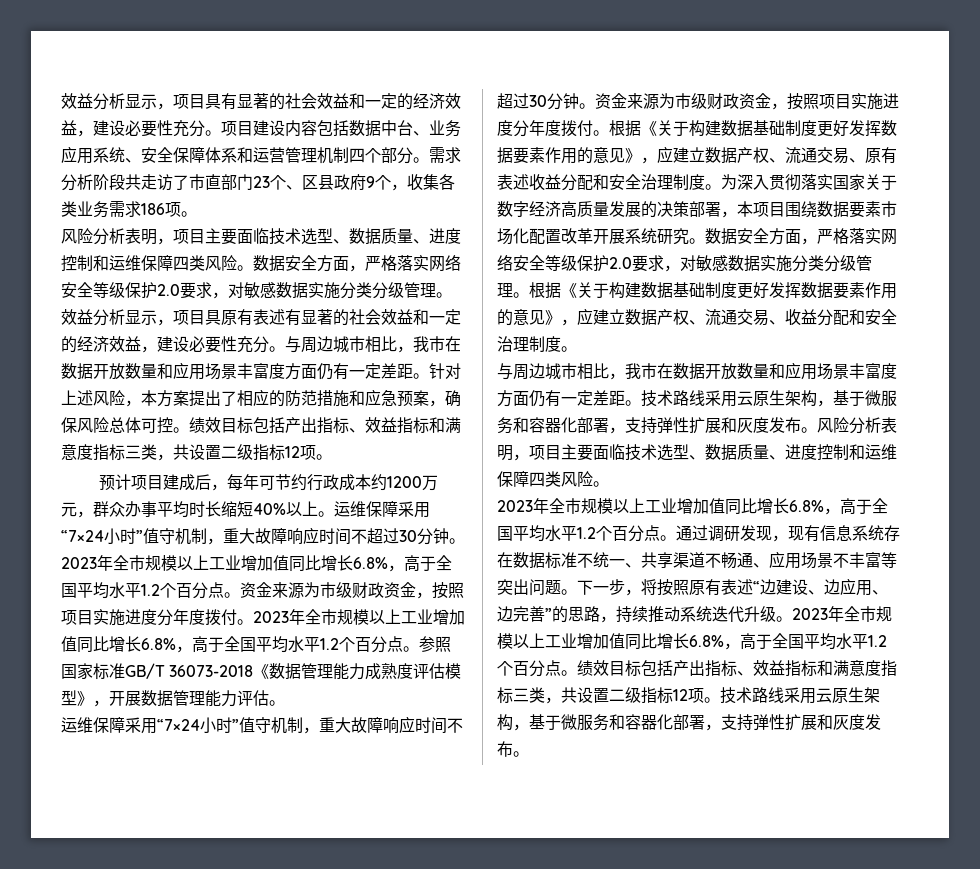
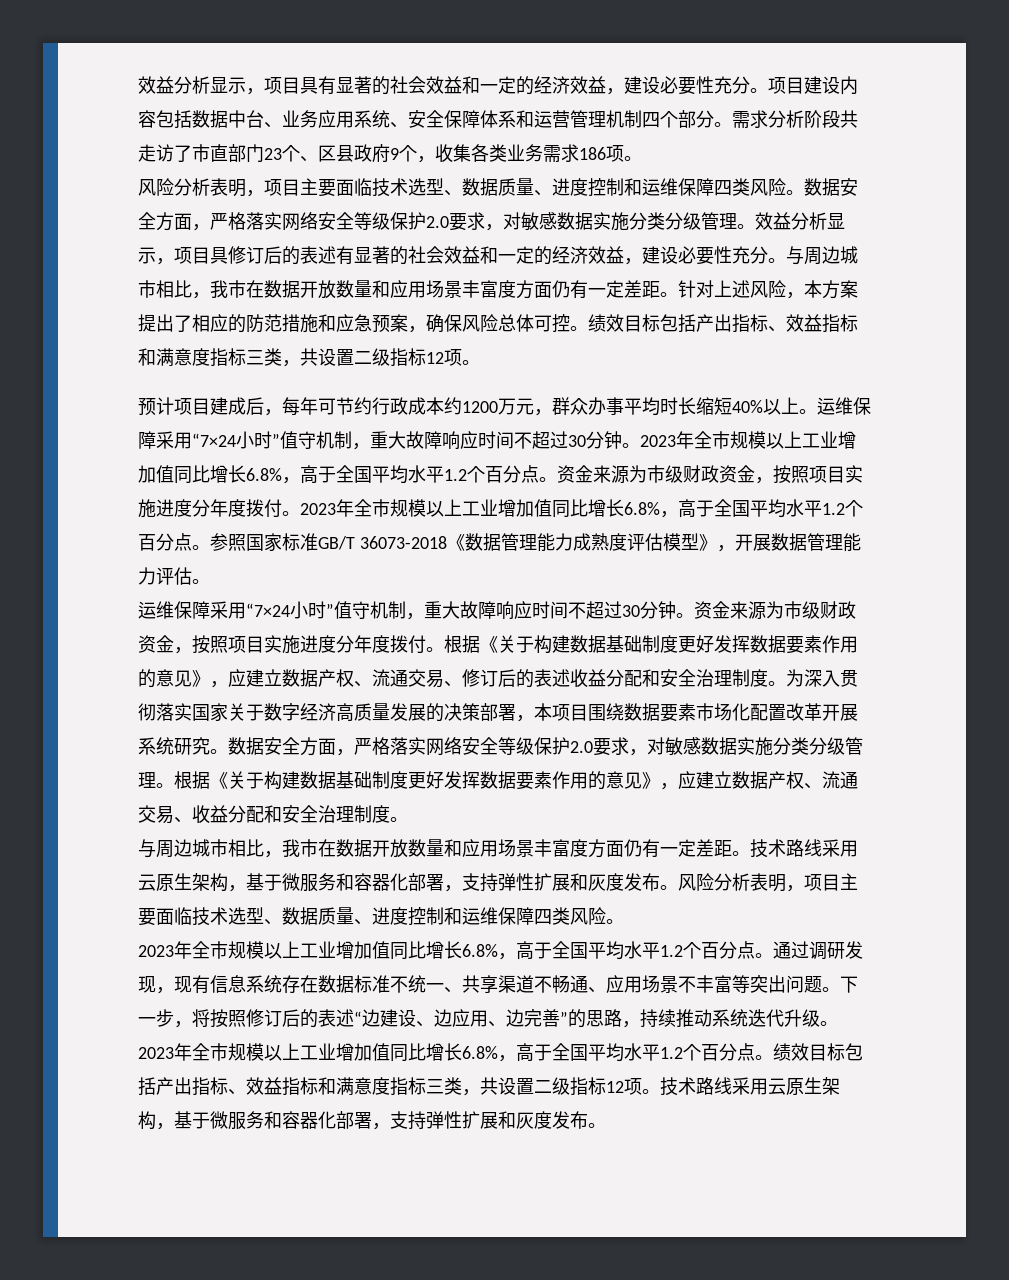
[221,309,253,326] 原有 -> [228,246,300,265] 修订后的
[865,147,897,164] 原有 -> [462,669,534,688] 修订后的
[689,579,721,596] 原有 -> [246,1009,318,1028] 修订后的

